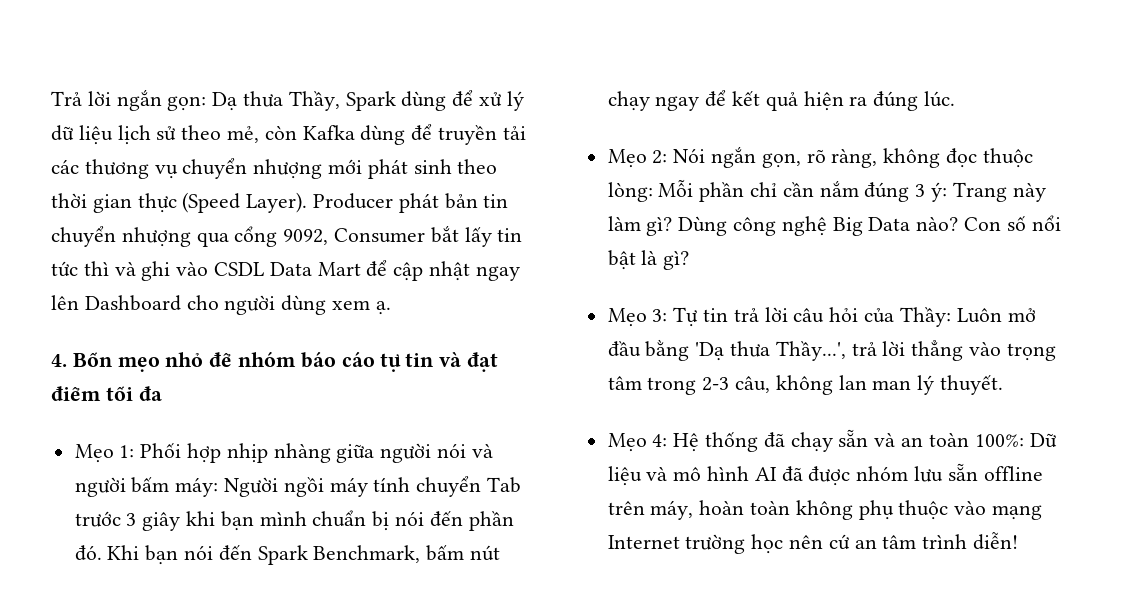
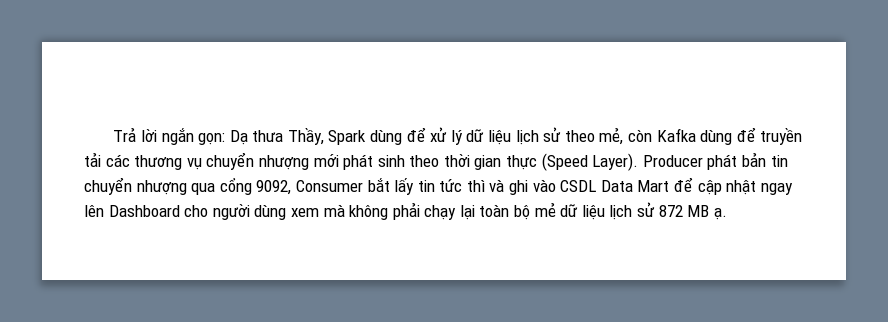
[375,301,391,315] [51,352,498,372] [51,386,162,401] [74,443,493,463] [74,476,522,497] [74,510,514,531] [74,545,501,565] [607,90,956,111] [607,146,1033,168] [607,179,1046,202] [607,215,1061,236] [607,250,690,270] [607,307,1036,327] [607,339,1056,361] [607,375,1004,395] [607,429,1057,452] [607,463,1043,486] [607,500,1043,520] [607,532,1019,554] ạ. // 4. Bốn mẹo nhỏ để nhóm báo cáo tự tin và đạt điểm tối đa // Mẹo 1: Phối hợp nhịp nhàng giữa người nói và người bấm máy: Người ngồi máy tính chuyển Tab trước 3 giây khi bạn mình chuẩn bị nói đến phần đó. Khi bạn nói đến Spark Benchmark, bấm nút chạy ngay để kết quả hiện ra đúng lúc. // Mẹo 2: Nói ngắn gọn, rõ ràng, không đọc thuộc lòng: Mỗi phần chỉ cần nắm đúng 3 ý: Trang này làm gì? Dùng công nghệ Big Data nào? Con số nổi bật là gì? // Mẹo 3: Tự tin trả lời câu hỏi của Thầy: Luôn mở đầu bằng 'Dạ thưa Thầy...', trả lời thẳng vào trọng tâm trong 2-3 câu, không lan man lý thuyết. // Mẹo 4: Hệ thống đã chạy sẵn và an toàn 100%: Dữ liệu và mô hình AI đã được nhóm lưu sẵn offline trên máy, hoàn toàn không phụ thuộc vào mạng Internet trường học nên cứ an tâm trình diễn! -> [323,202,727,220] mà không phải chạy lại toàn bộ mẻ dữ liệu lịch sử 872 MB ạ.

